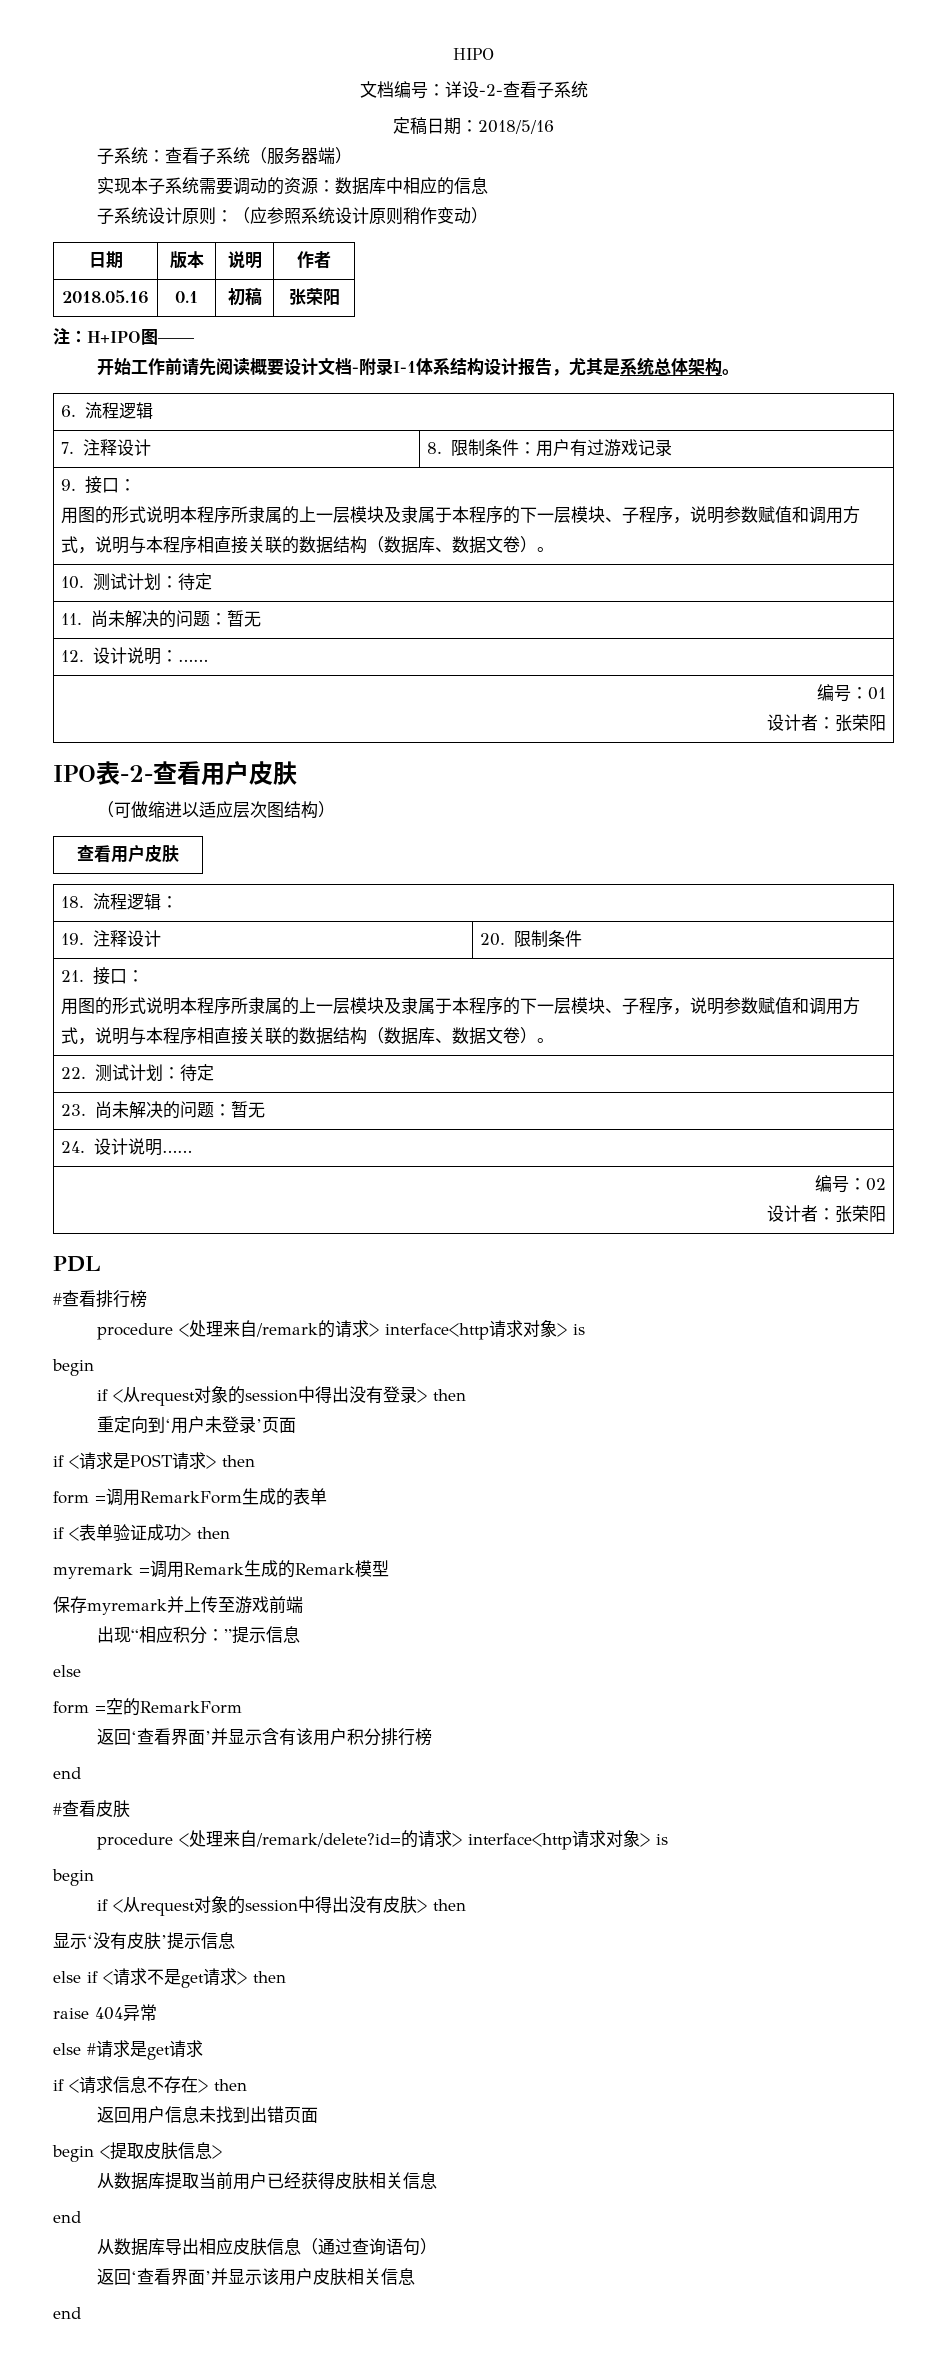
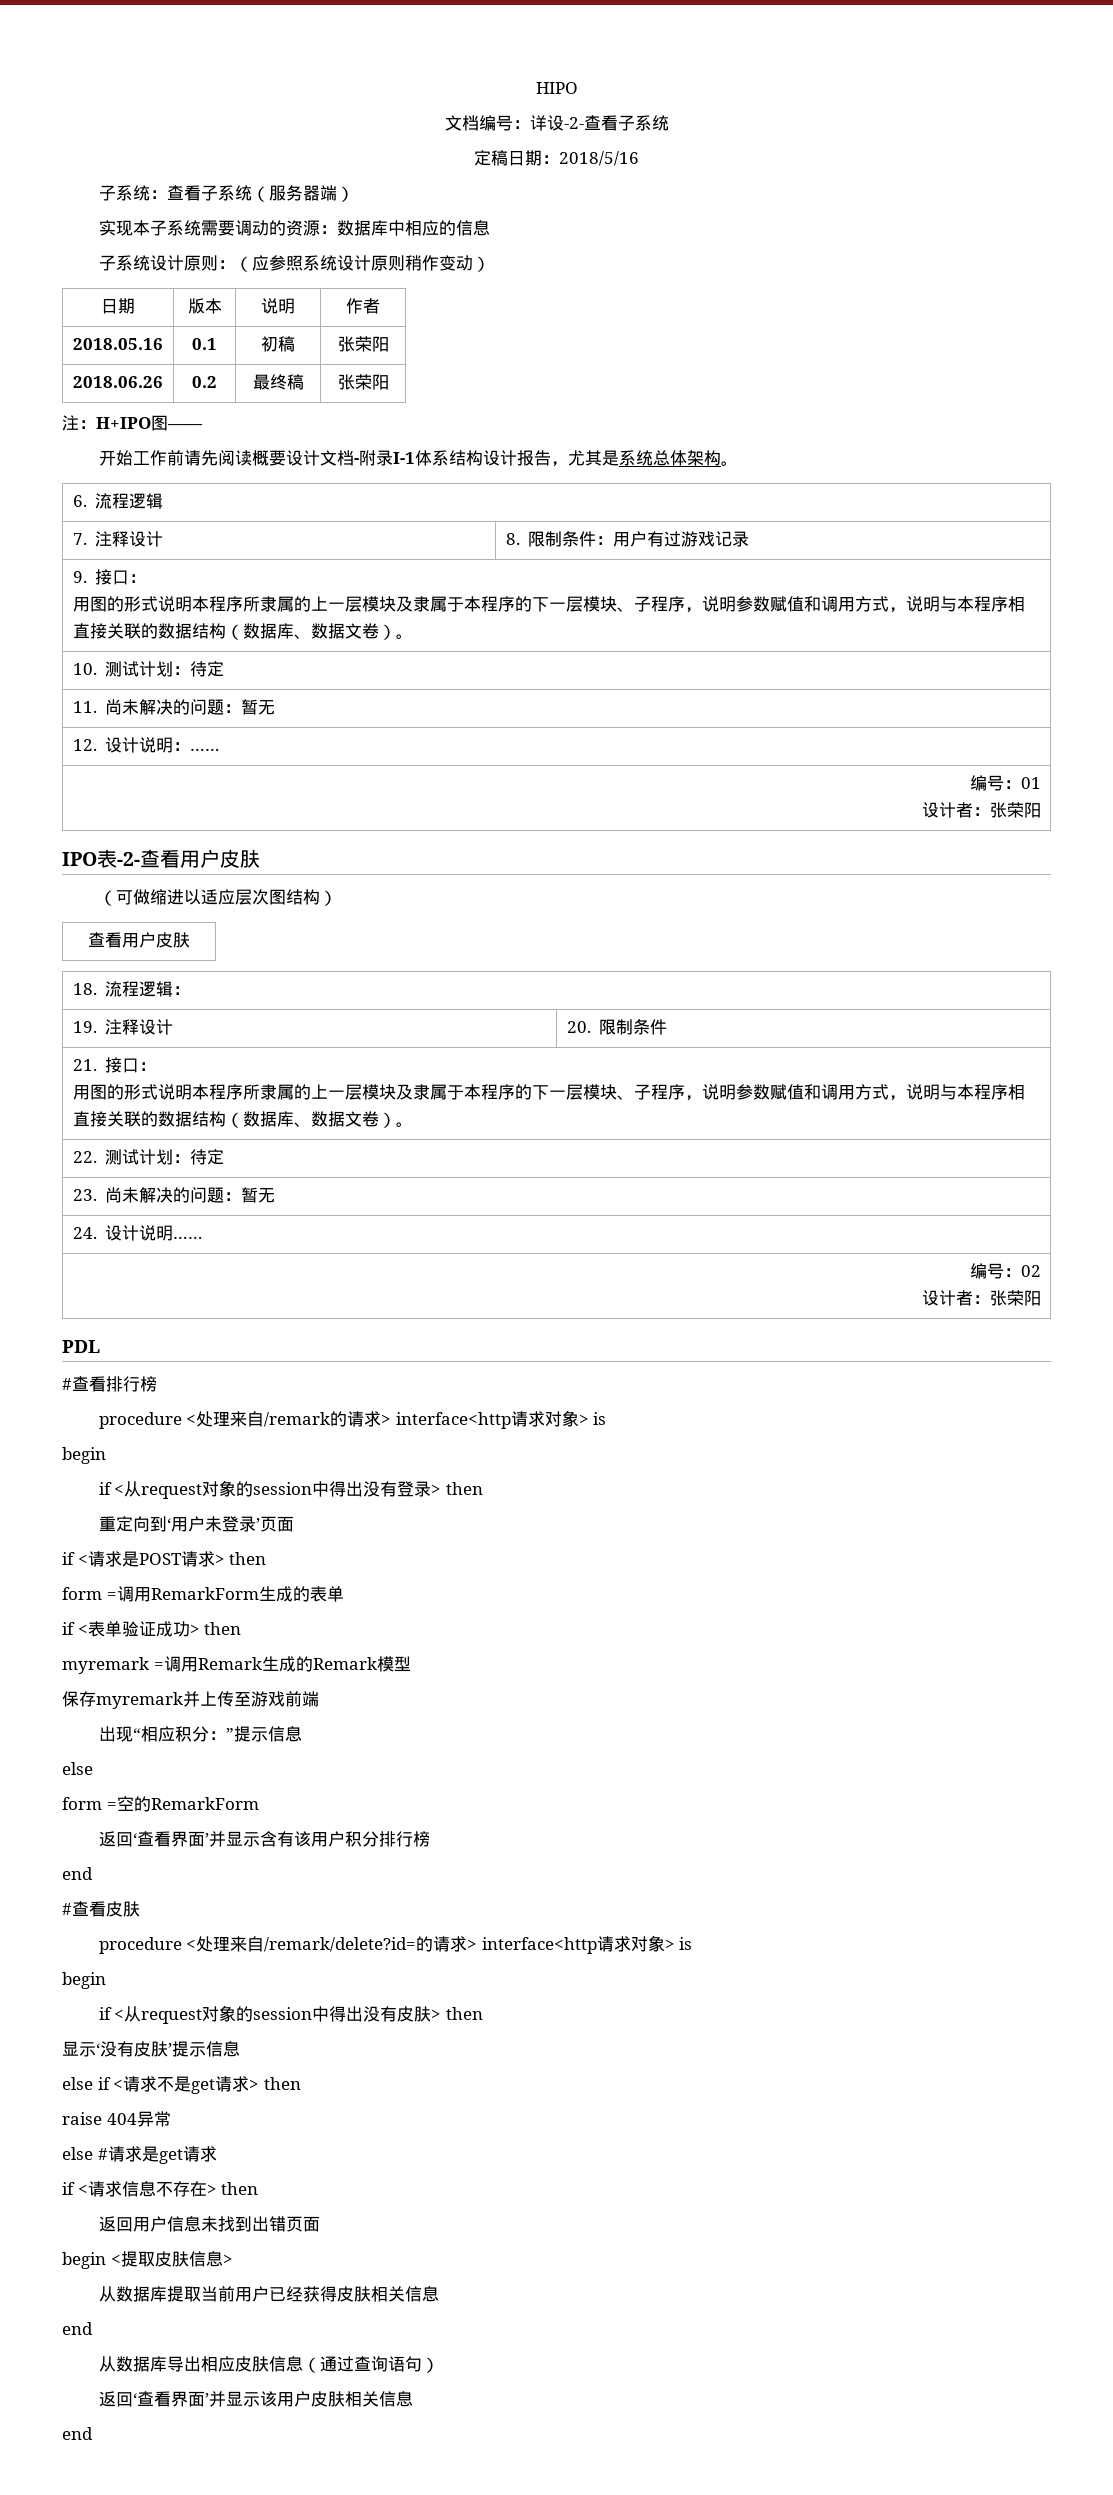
(340, 297) none -> [73,376,163,388] [192,376,217,388] [252,374,304,390] [337,374,389,390] // 2018.06.26 | 0.2 | 最终稿 | 张荣阳

